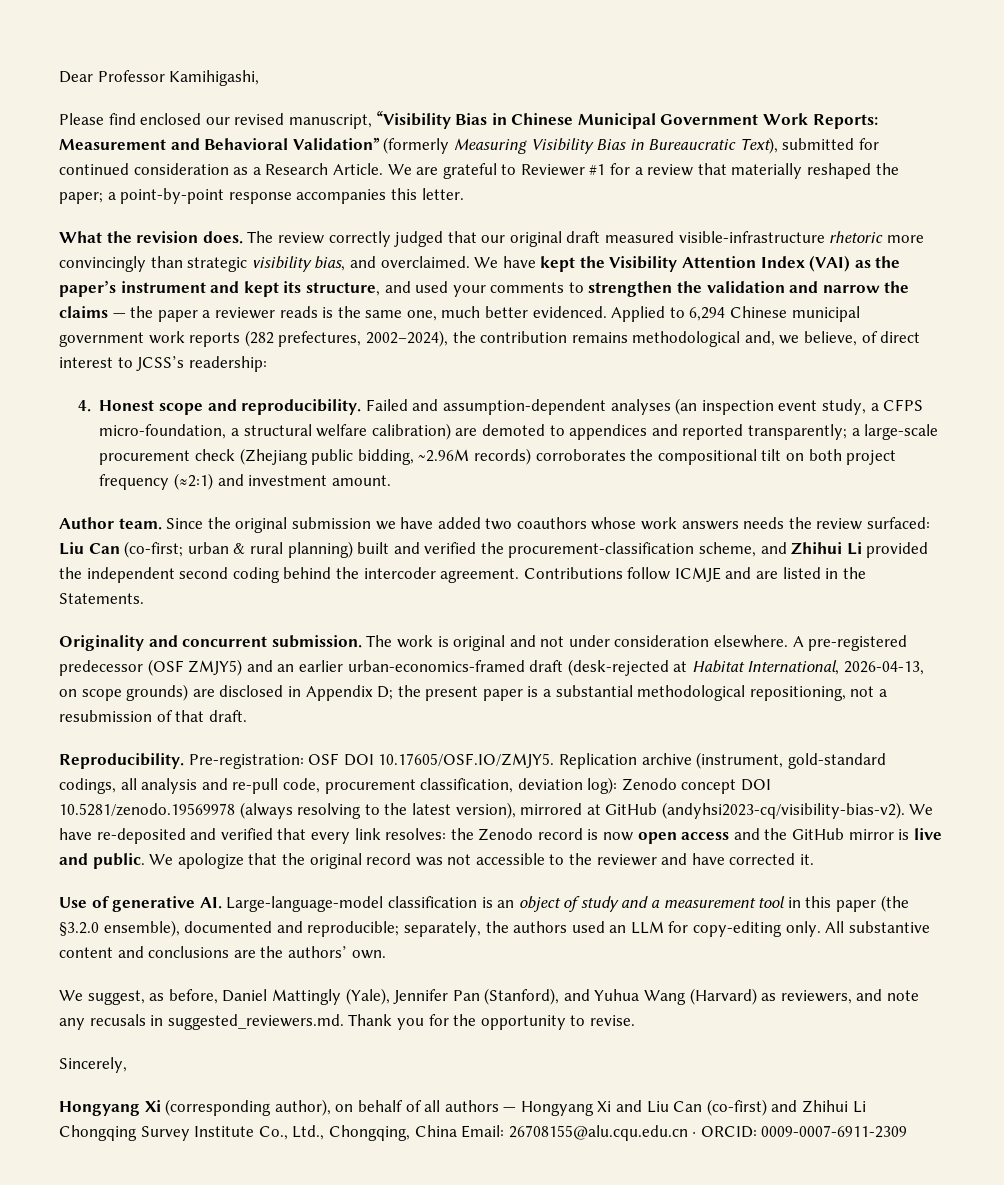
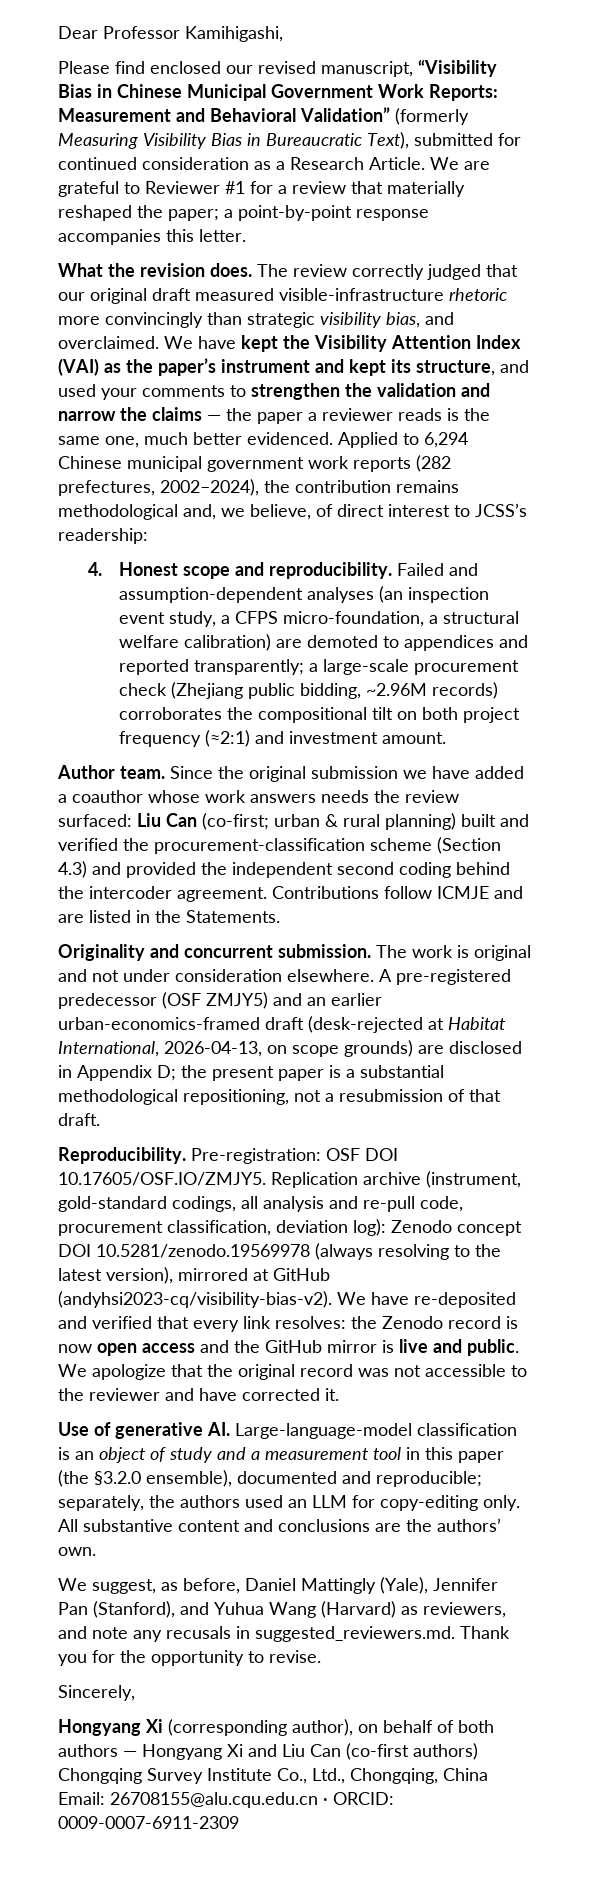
[485,517,587,530] two coauthors -> [58,790,143,803] a coauthor
[699,542,862,557] scheme, and Zhihui Li -> [370,837,501,854] [58,861,121,878] scheme (Section 4.3) and
[424,1100,441,1112] all -> [458,1720,494,1733] both
[706,1099,866,1116] (co-first) and Zhihui Li -> [346,1743,478,1760] (co-first authors)

